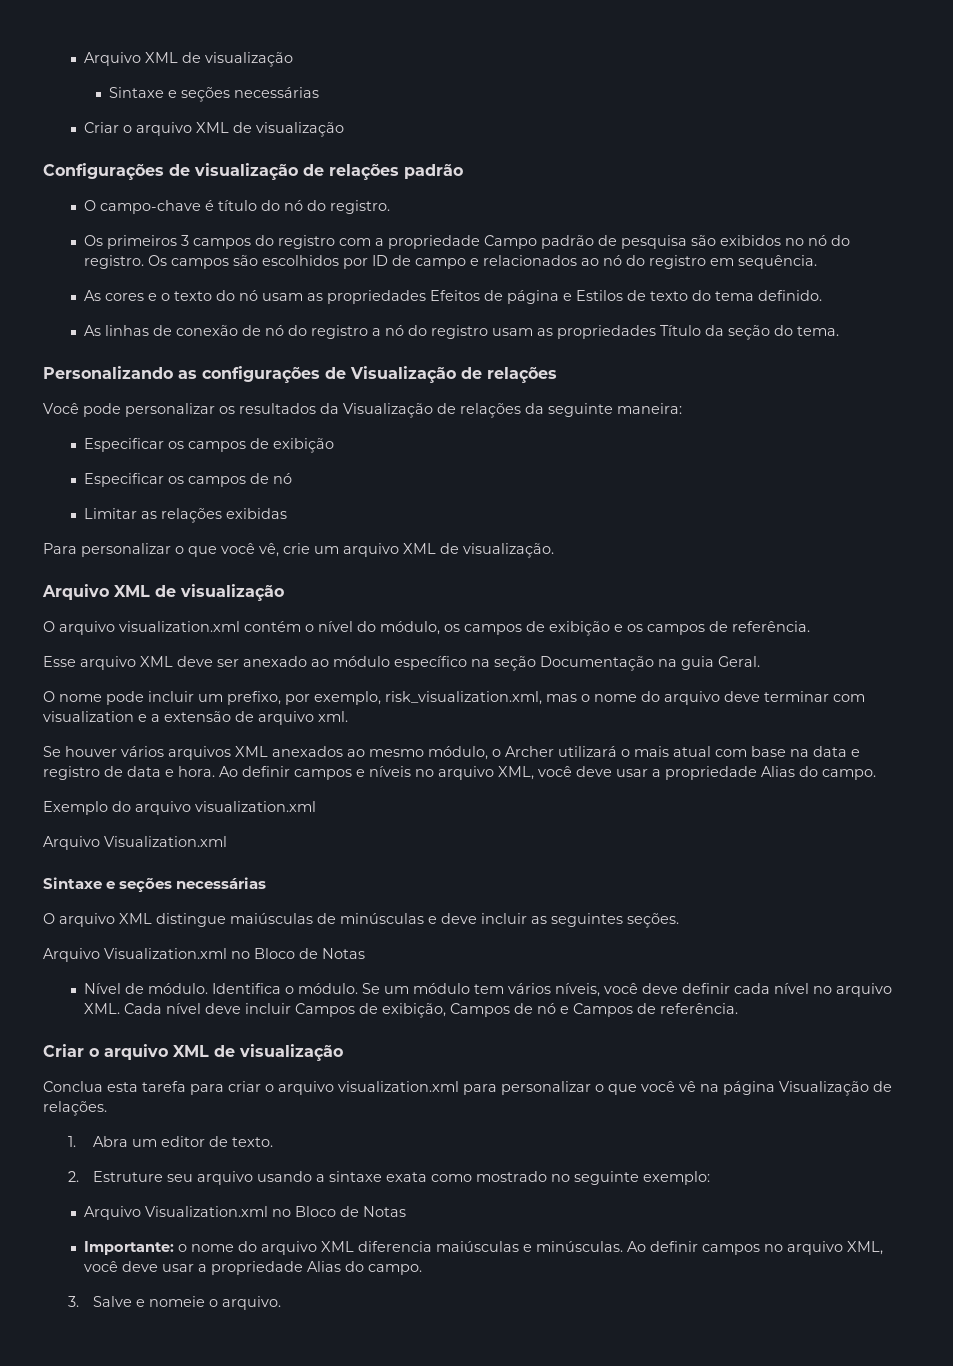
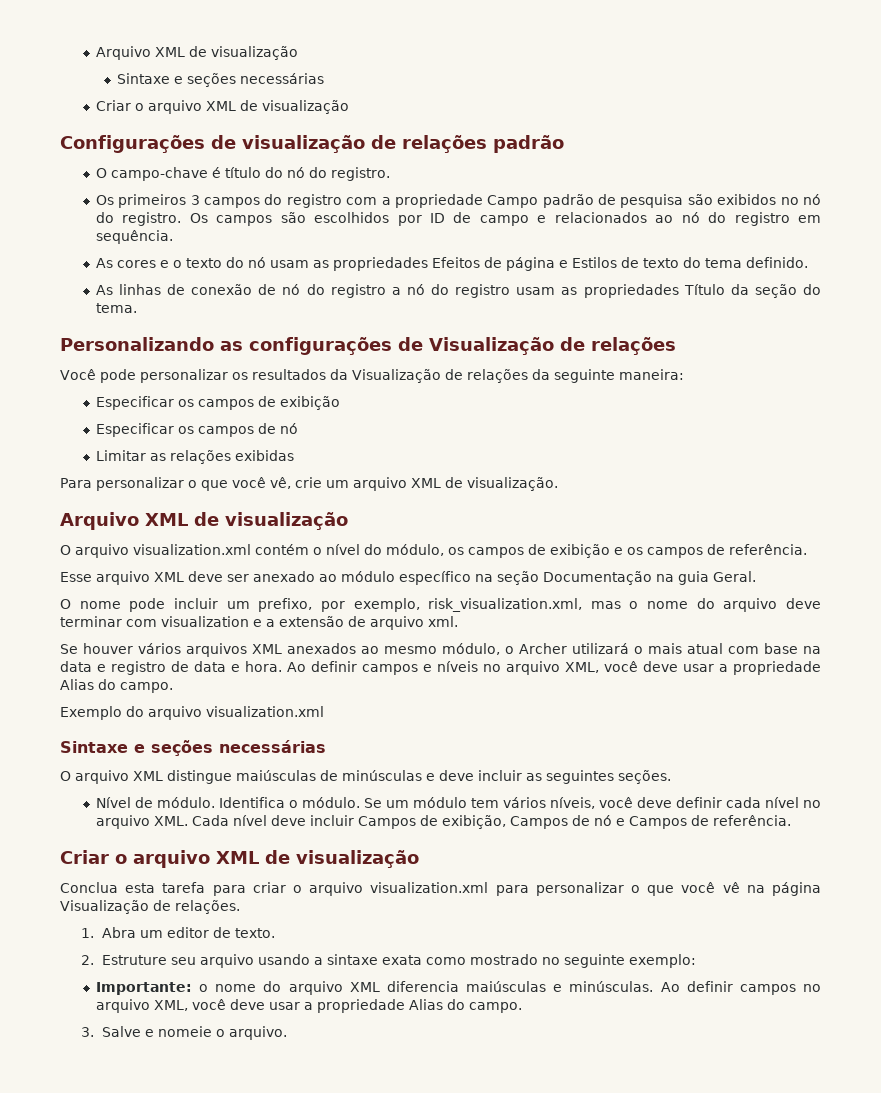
[43,836,227,850] // Arquivo Visualization.xml -> (324, 711) none
[43,948,365,962] // Arquivo Visualization.xml no Bloco de Notas -> (671, 777) none
[84,1206,407,1220] // Arquivo Visualization.xml no Bloco de Notas -> (697, 961) none

